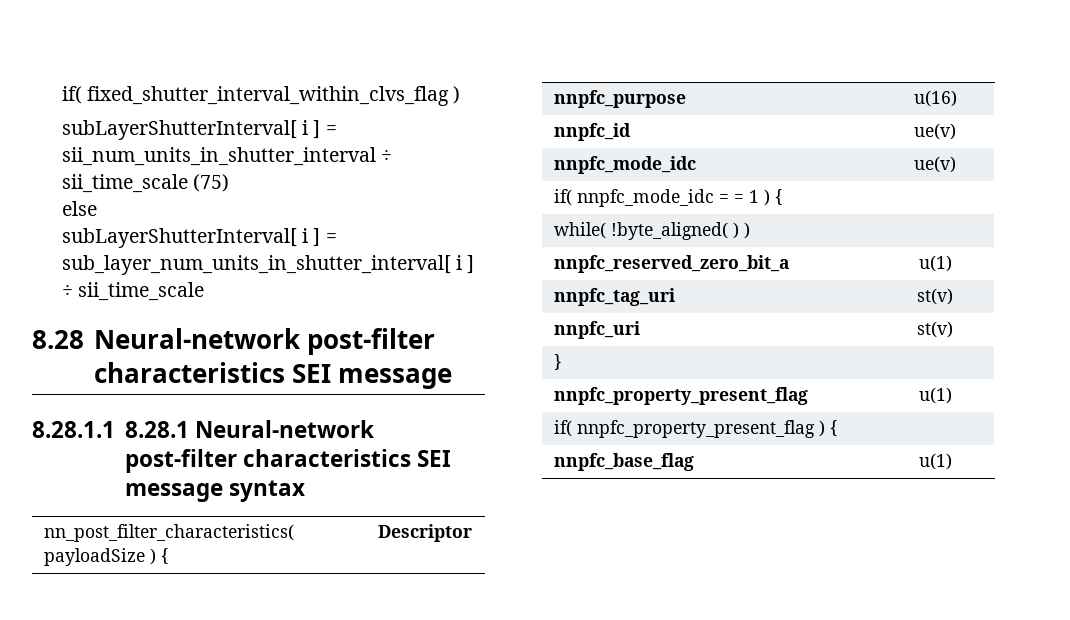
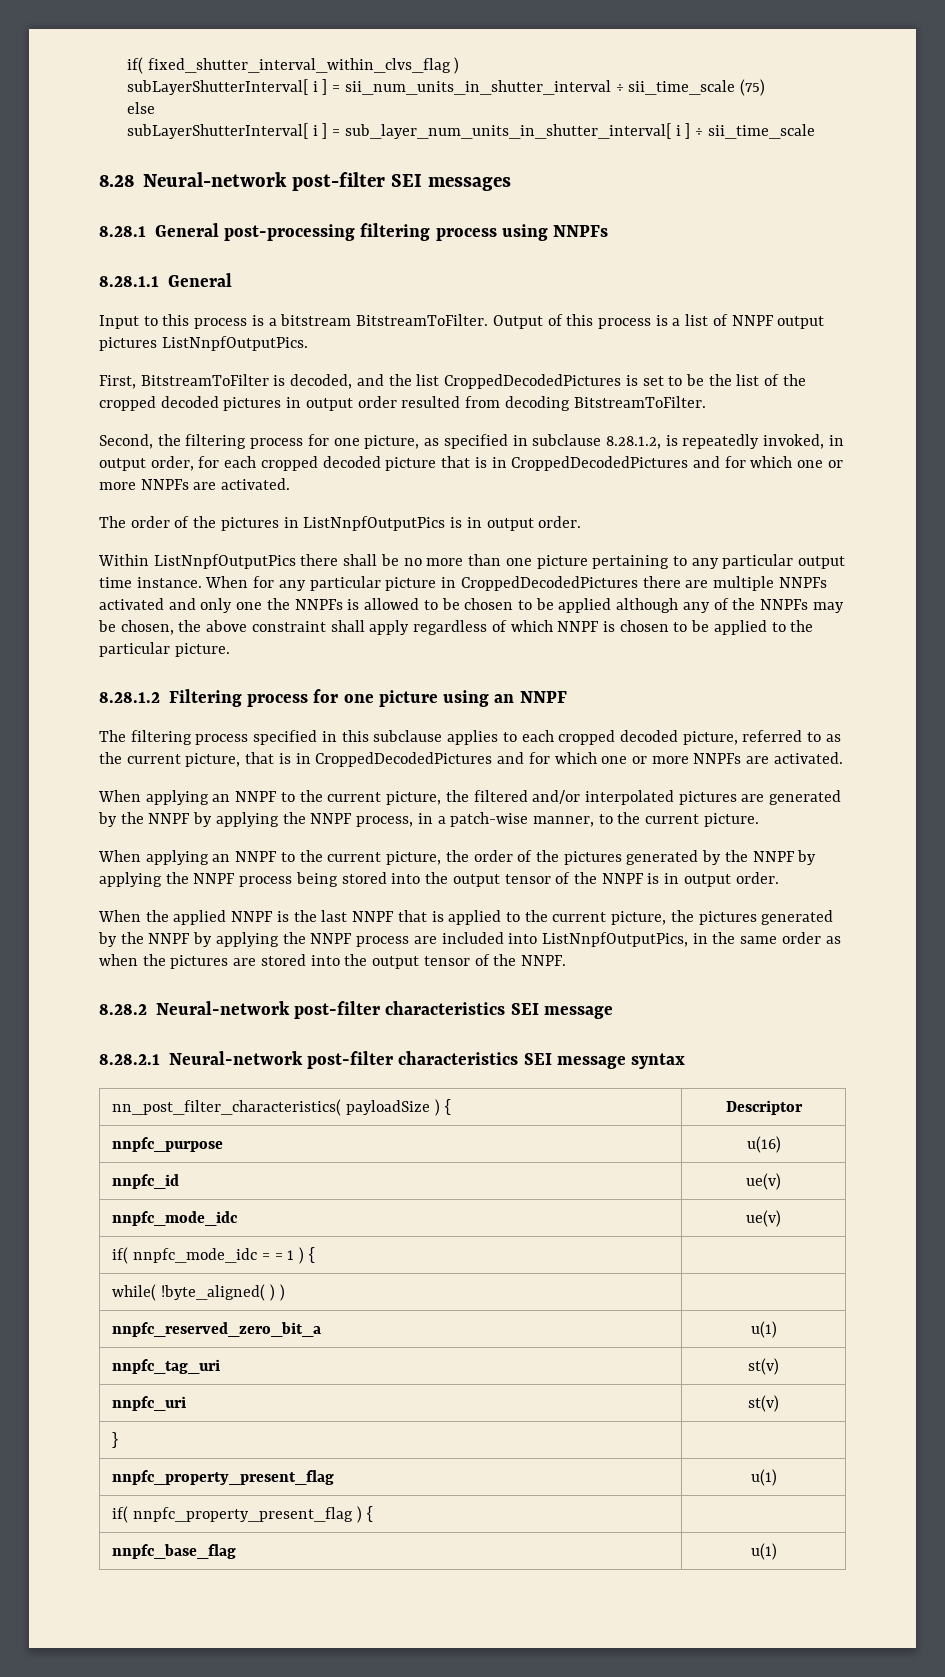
(435, 341) none -> [390,174,511,191] [99,223,609,241] [99,273,232,287] [99,314,825,329] [99,336,308,351] [99,374,806,389] [99,396,706,411] [99,434,844,449] [99,456,843,471] [99,478,291,490] [99,516,582,531] [98,554,846,569] [99,576,827,591] [99,598,844,613] [98,620,814,635] [99,642,230,657] [99,689,567,707] [99,730,841,745] [99,752,843,767] [98,790,842,805] [98,812,759,827] [98,850,817,865] [99,872,779,887] [98,910,834,925] [98,932,841,947] [99,954,566,969] [99,1001,381,1019] SEI messages // 8.28.1 General post-processing filtering process using NNPFs // 8.28.1.1 General // Input to this process is a bitstream BitstreamToFilter. Output of this process is a list of NNPF output pictures ListNnpfOutputPics. // First, BitstreamToFilter is decoded, and the list CroppedDecodedPictures is set to be the list of the cropped decoded pictures in output order resulted from decoding BitstreamToFilter. // Second, the filtering process for one picture, as specified in subclause 8.28.1.2, is repeatedly invoked, in output order, for each cropped decoded picture that is in CroppedDecodedPictures and for which one or more NNPFs are activated. // The order of the pictures in ListNnpfOutputPics is in output order. // Within ListNnpfOutputPics there shall be no more than one picture pertaining to any particular output time instance. When for any particular picture in CroppedDecodedPictures there are multiple NNPFs activated and only one the NNPFs is allowed to be chosen to be applied although any of the NNPFs may be chosen, the above constraint shall apply regardless of which NNPF is chosen to be applied to the particular picture. // 8.28.1.2 Filtering process for one picture using an NNPF // The filtering process specified in this subclause applies to each cropped decoded picture, referred to as the current picture, that is in CroppedDecodedPictures and for which one or more NNPFs are activated. // When applying an NNPF to the current picture, the filtered and/or interpolated pictures are generated by the NNPF by applying the NNPF process, in a patch-wise manner, to the current picture. // When applying an NNPF to the current picture, the order of the pictures generated by the NNPF by applying the NNPF process being stored into the output tensor of the NNPF is in output order. // When the applied NNPF is the last NNPF that is applied to the current picture, the pictures generated by the NNPF by applying the NNPF process are included into ListNnpfOutputPics, in the same order as when the pictures are stored into the output tensor of the NNPF. // 8.28.2 Neural-network post-filter
[32,421,189,438] 8.28.1.1 8.28.1 -> [99,1054,160,1065] 8.28.2.1

